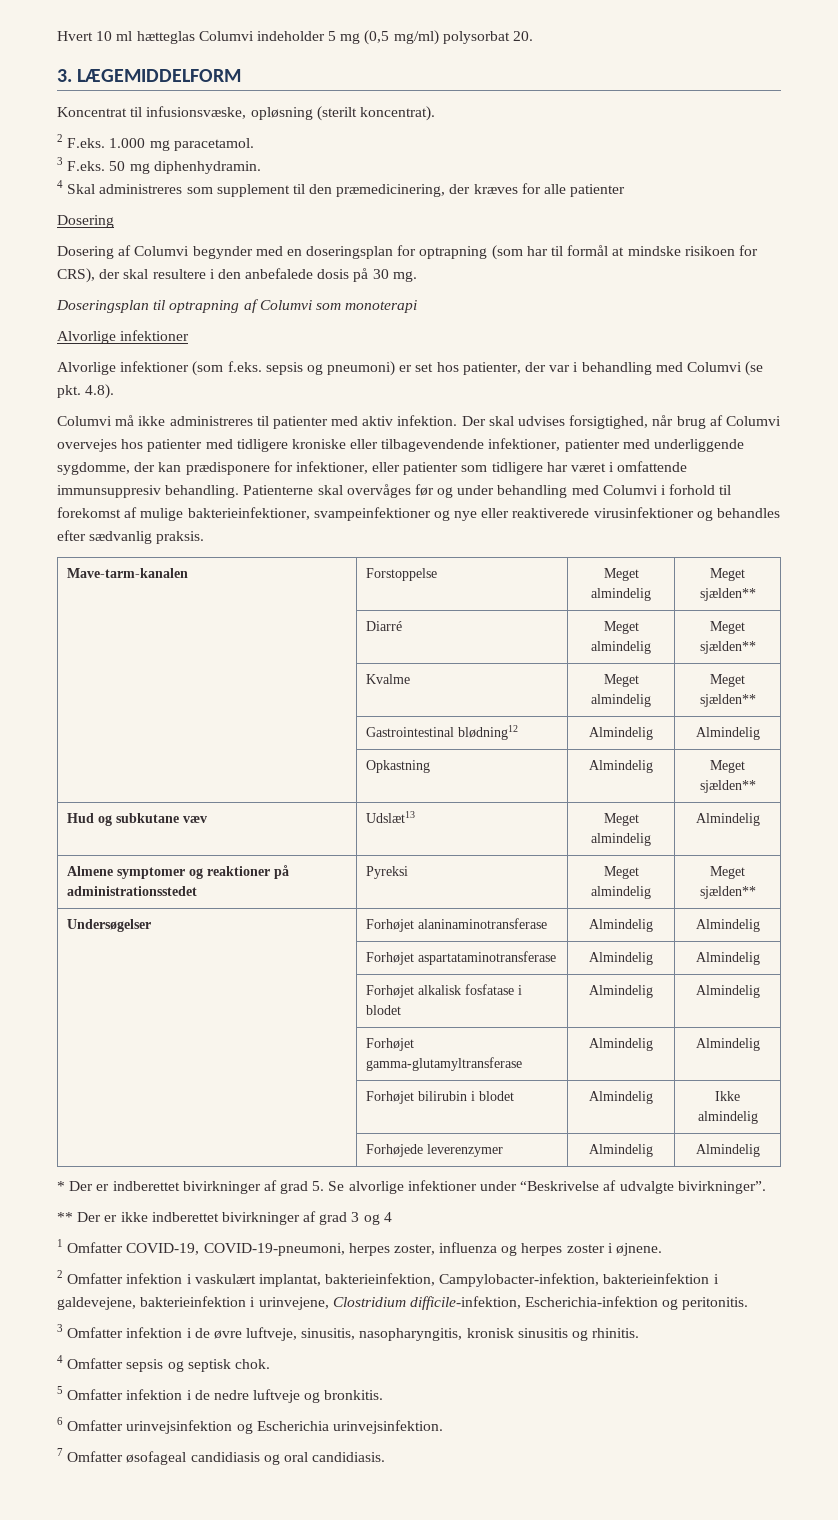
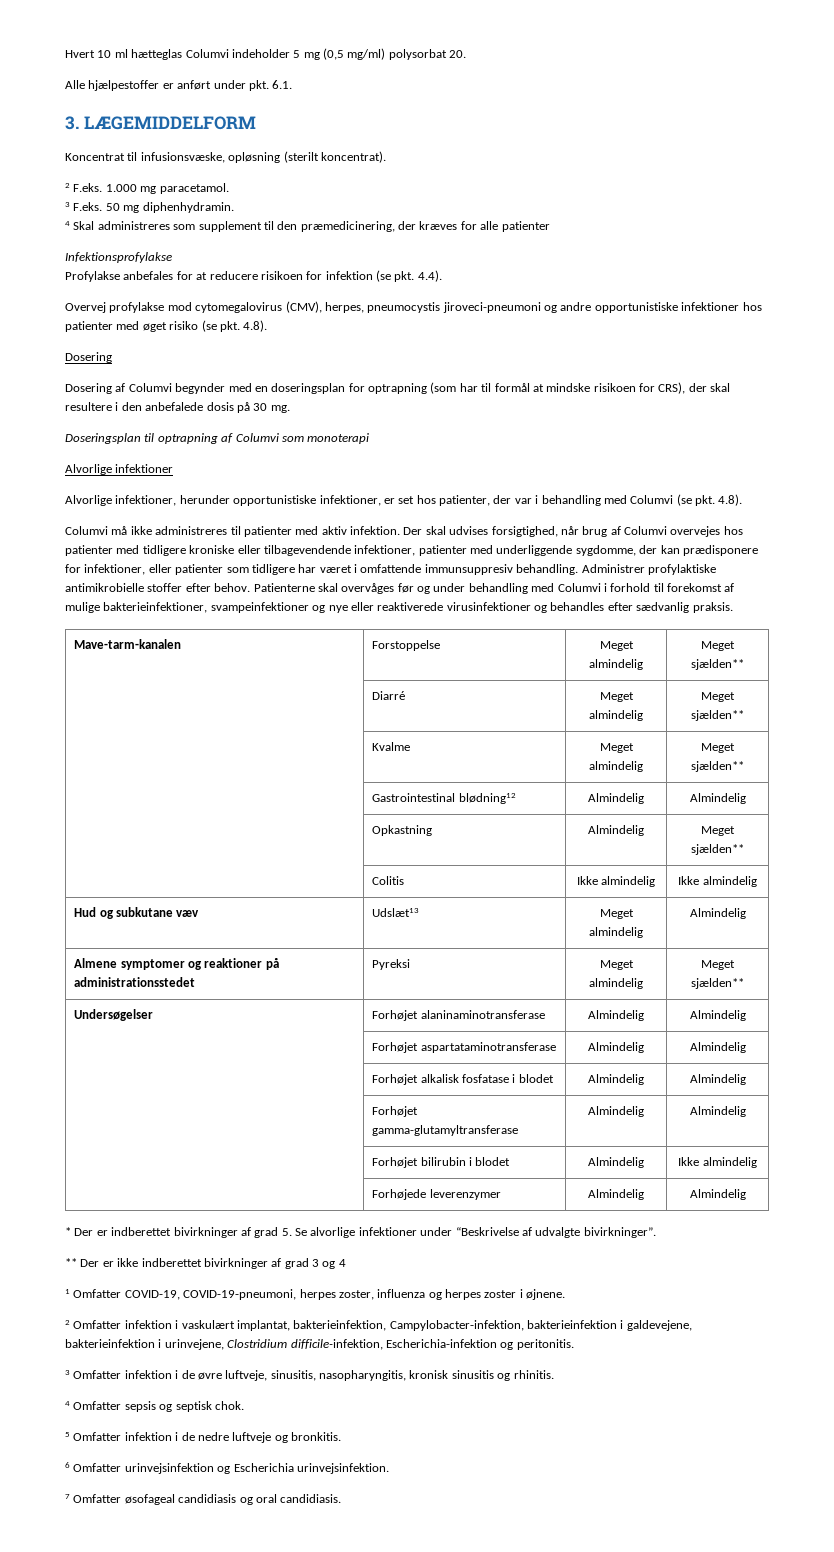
(534, 36) none -> [65,80,293,91] // Alle hjælpestoffer er anført under pkt. 6.1.
(626, 190) none -> [65,252,172,263] [65,270,442,282] [65,301,762,313] [65,320,268,332] // Infektionsprofylakse // Profylakse anbefales for at reducere risikoen for infektion (se pkt. 4.4). // Overvej profylakse mod cytomegalovirus (CMV), herpes, pneumocystis jiroveci-pneumoni og andre opportunistiske infektioner hos patienter med øget risiko (se pkt. 4.8).
[120,361,396,376] infektioner (som f.eks. sepsis og pneumoni) -> [115,495,381,506] infektioner, herunder opportunistiske infektioner,
(240, 491) none -> [581,564,716,575] [65,583,251,592] Administrer profylaktiske antimikrobielle stoffer efter behov.
(756, 786) none -> [372,876,405,885] [576,876,656,887] [678,876,757,887] // | Colitis | Ikke almindelig | Ikke almindelig

